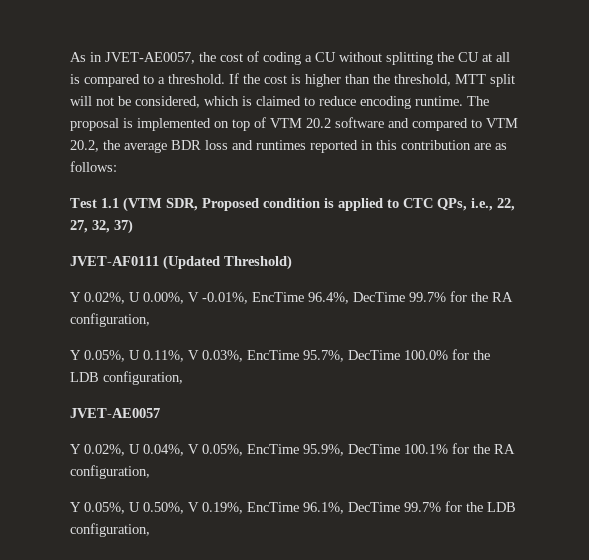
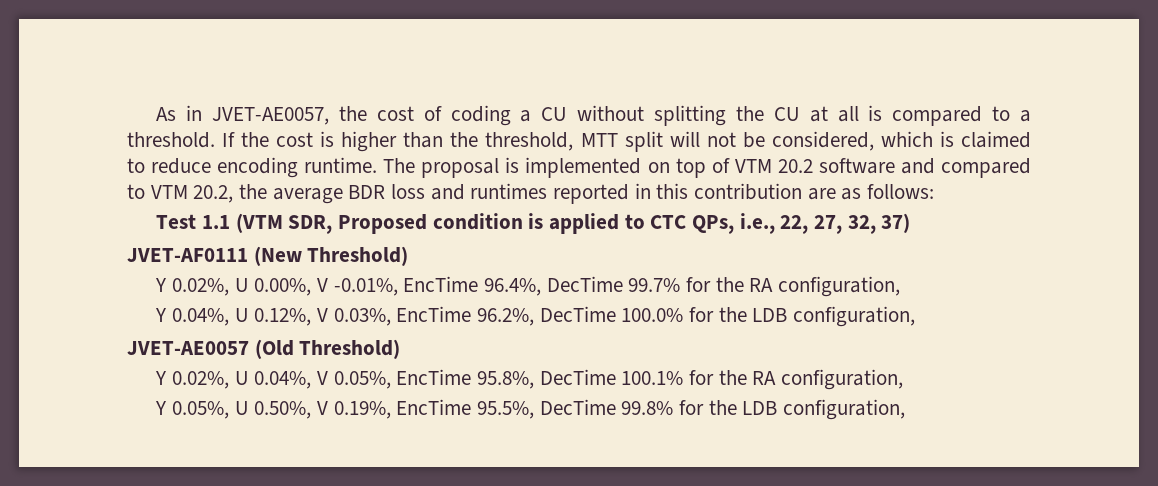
[163,255,220,270] (Updated -> [253,246,302,266] (New
[84,350,184,362] 0.05%, U 0.11%, -> [172,308,312,326] 0.04%, U 0.12%,
[303,350,344,362] 95.7%, -> [477,308,535,326] 96.2%,
(160, 413) none -> [254,339,401,359] (Old Threshold)
[303,444,344,456] 95.9%, -> [477,371,535,389] 95.8%,
[303,502,441,514] 96.1%, DecTime 99.7% -> [477,399,674,419] 95.5%, DecTime 99.8%

